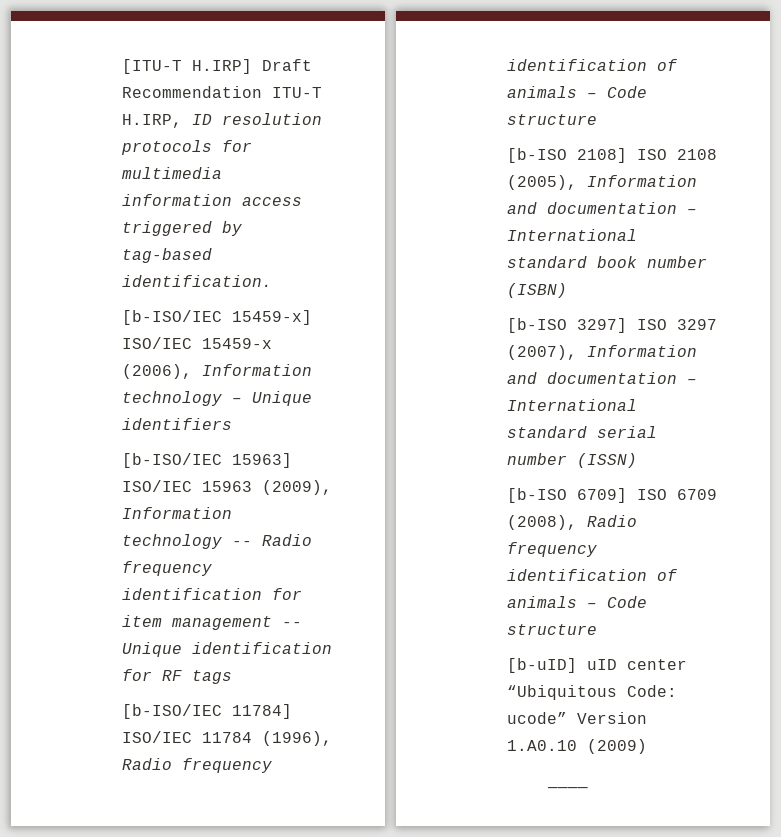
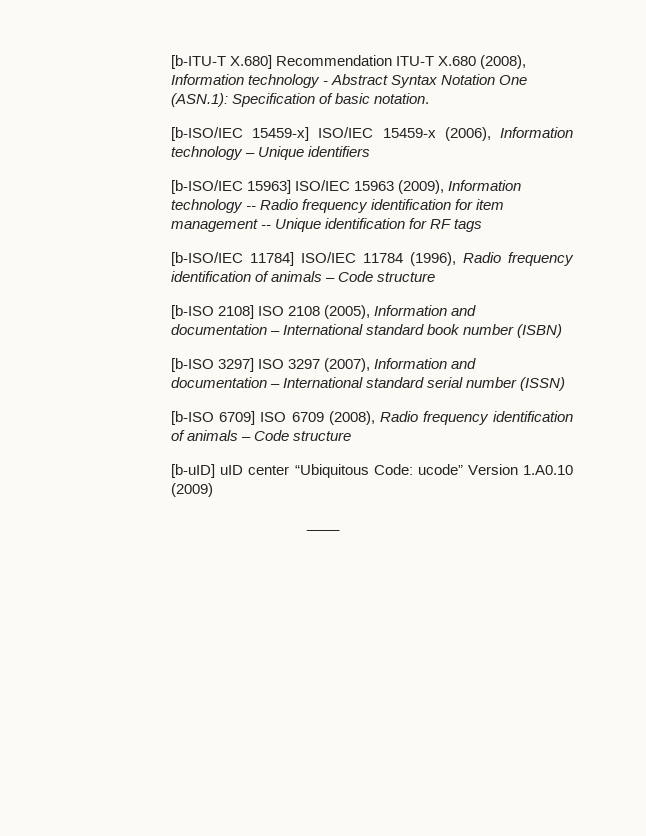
[121,59,312,74] [121,86,322,98] [121,113,322,128] [120,140,252,155] [121,167,222,179] [121,194,302,206] [121,221,242,236] [121,248,212,263] [121,275,272,287] [ITU-T H.IRP] Draft Recommendation ITU-T H.IRP, ID resolution protocols for multimedia information access triggered by tag-based identification. -> [171,55,527,69] [171,74,528,88] [171,93,430,107] [b-ITU-T X.680] Recommendation ITU-T X.680 (2008), Information technology - Abstract Syntax Notation One (ASN.1): Specification of basic notation.

